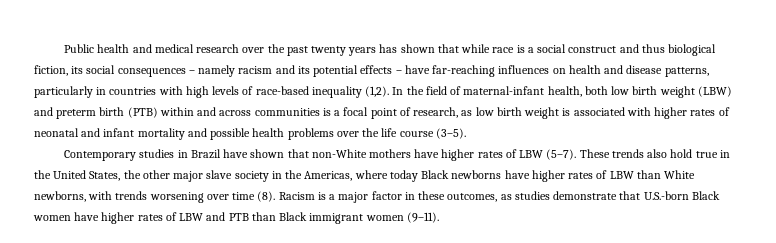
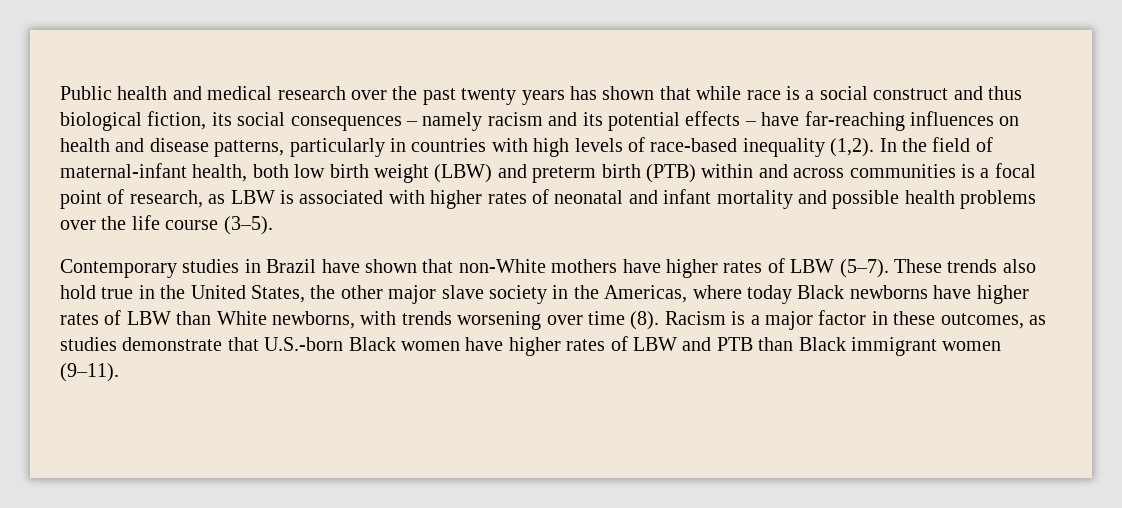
[475,107,560,119] low birth weight -> [230,190,275,204] LBW

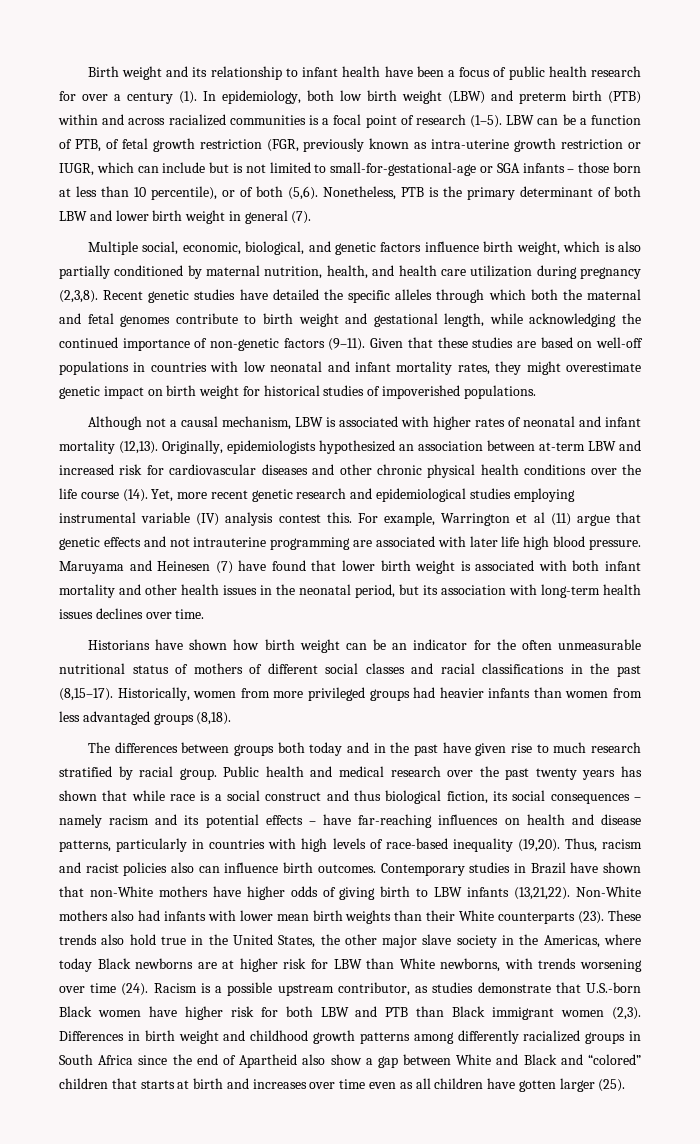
(60, 93) none -> [87,66,641,80] [59,90,641,104] [58,114,641,128] [59,138,641,152] [59,162,641,176] [59,186,641,200] [59,210,312,224] [87,241,641,255] [59,265,642,279] [59,289,641,303] [59,313,641,327] [59,337,643,351] [59,361,642,375] [59,385,536,399] [87,416,641,430] [59,440,641,454] [59,464,641,478] [59,488,575,502] [59,512,641,526] [59,536,642,550] [59,560,641,574] [59,584,641,598] [59,608,205,619] [87,639,642,653] [59,663,642,677] [59,687,642,701] [59,711,232,725] [87,742,641,756] [59,766,217,780] Birth weight and its relationship to infant health have been a focus of public health research for over a century (1). In epidemiology, both low birth weight (LBW) and preterm birth (PTB) within and across racialized communities is a focal point of research (1–5). LBW can be a function of PTB, of fetal growth restriction (FGR, previously known as intra-uterine growth restriction or IUGR, which can include but is not limited to small-for-gestational-age or SGA infants – those born at less than 10 percentile), or of both (5,6). Nonetheless, PTB is the primary determinant of both LBW and lower birth weight in general (7). // Multiple social, economic, biological, and genetic factors influence birth weight, which is also partially conditioned by maternal nutrition, health, and health care utilization during pregnancy (2,3,8). Recent genetic studies have detailed the specific alleles through which both the maternal and fetal genomes contribute to birth weight and gestational length, while acknowledging the continued importance of non-genetic factors (9–11). Given that these studies are based on well-off populations in countries with low neonatal and infant mortality rates, they might overestimate genetic impact on birth weight for historical studies of impoverished populations. // Although not a causal mechanism, LBW is associated with higher rates of neonatal and infant mortality (12,13). Originally, epidemiologists hypothesized an association between at-term LBW and increased risk for cardiovascular diseases and other chronic physical health conditions over the life course (14). Yet, more recent genetic research and epidemiological studies employing instrumental variable (IV) analysis contest this. For example, Warrington et al (11) argue that genetic effects and not intrauterine programming are associated with later life high blood pressure. Maruyama and Heinesen (7) have found that lower birth weight is associated with both infant mortality and other health issues in the neonatal period, but its association with long-term health issues declines over time. // Historians have shown how birth weight can be an indicator for the often unmeasurable nutritional status of mothers of different social classes and racial classifications in the past (8,15–17). Historically, women from more privileged groups had heavier infants than women from less advantaged groups (8,18). // The differences between groups both today and in the past have given rise to much research stratified by racial group.
[830,137,993,157] [60,163,1036,183] [60,189,1037,209] [60,215,273,235] (1,2). In the field of maternal-infant health, both low birth weight (LBW) and preterm birth (PTB) within and across communities is a focal point of research, as LBW is associated with higher rates of neonatal and infant mortality and possible health problems over the life course (3–5). // -> [517,838,642,852] [59,862,376,876] (19,20). Thus, racism and racist policies also can influence birth outcomes.
[723,258,889,278] rates of LBW (5–7). -> [290,886,641,900] [59,910,605,924] odds of giving birth to LBW infants (13,21,22). Non-White mothers also had infants with lower mean birth weights than their White counterparts (23).
[933,285,1029,304] [60,310,122,325] have higher rates of -> [197,958,328,972] are at higher risk for
[630,311,660,330] (8). -> [121,983,149,996] (24).
[764,310,1024,330] major factor in these outcomes, -> [227,982,410,996] possible upstream contributor,
[566,336,628,351] rates of -> [230,1006,313,1017] risk for both
[60,363,119,382] (9–11). -> [612,1007,642,1020] [59,1030,641,1044] [59,1054,641,1068] [59,1078,626,1092] (2,3). Differences in birth weight and childhood growth patterns among differently racialized groups in South Africa since the end of Apartheid also show a gap between White and Black and “colored” children that starts at birth and increases over time even as all children have gotten larger (25).

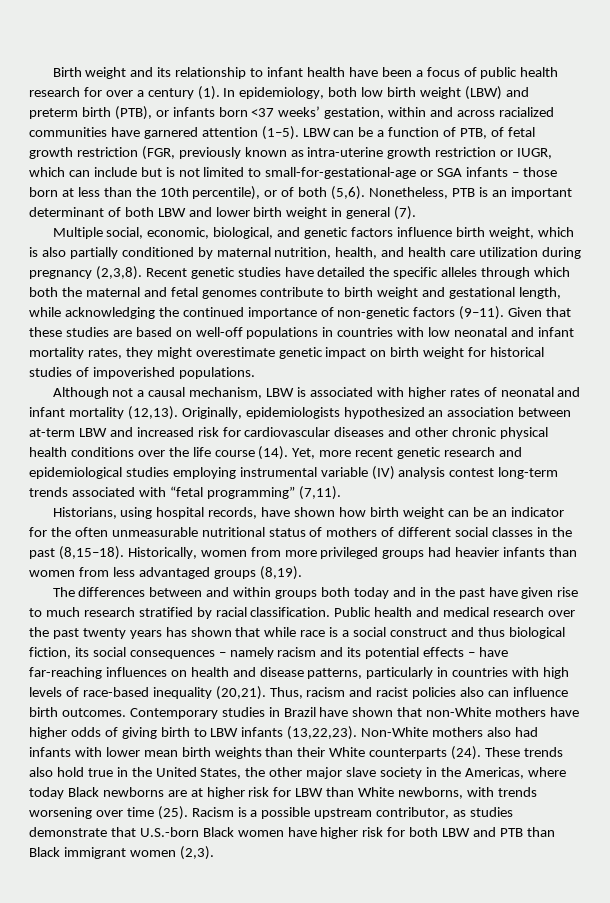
[608,91,641,104] (PTB) -> [114,106,385,120] (PTB), or infants born <37 weeks’ gestation,
[308,114,466,128] is a focal point of research -> [110,127,258,139] have garnered attention
[134,187,146,197] 10 -> [135,187,189,197] the 10th
[443,186,515,200] the primary -> [491,187,572,199] an important
[326,512,641,526] [59,536,642,550] [59,560,641,574] [59,584,641,598] [59,608,205,619] [87,640,150,650] this. For example, Warrington et al (11) argue that genetic effects and not intrauterine programming are associated with later life high blood pressure. Maruyama and Heinesen (7) have found that lower birth weight is associated with both infant mortality and other health issues in the neonatal period, but its association with long-term health issues declines over time. // Historians -> [498,467,559,479] [29,486,341,500] [52,507,258,519] long-term trends associated with “fetal programming” (7,11). // Historians, using hospital records,
[411,663,642,677] [59,688,113,701] and racial classifications in the past (8,15–17). -> [536,527,572,537] [29,546,124,560] in the past (8,15–18).
[196,712,232,725] (8,18). -> [259,566,302,580] (8,19).
(230, 747) none -> [206,587,272,597] and within
[179,768,217,780] group. -> [250,607,331,617] classification.
[517,839,560,852] (19,20). -> [215,686,266,700] (20,21).
[514,887,571,900] (13,21,22). -> [287,726,358,740] (13,22,23).
[578,911,605,924] (23). -> [451,746,482,760] (24).
[121,983,149,996] (24). -> [157,806,188,820] (25).
[59,1030,641,1044] [59,1054,641,1068] [59,1078,626,1092] Differences in birth weight and childhood growth patterns among differently racialized groups in South Africa since the end of Apartheid also show a gap between White and Black and “colored” children that starts at birth and increases over time even as all children have gotten larger (25). -> (214, 853) none

